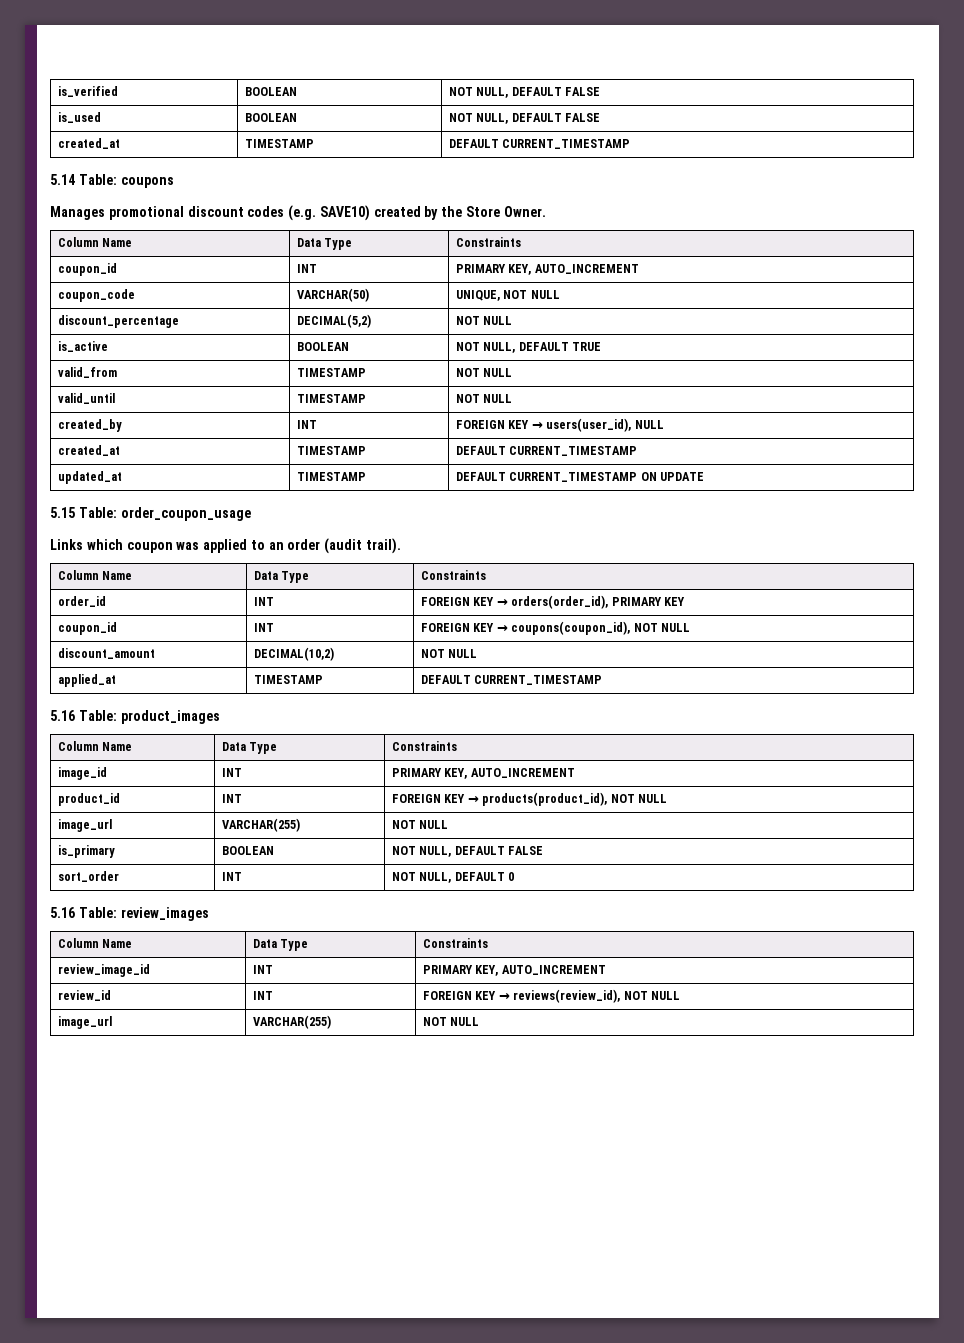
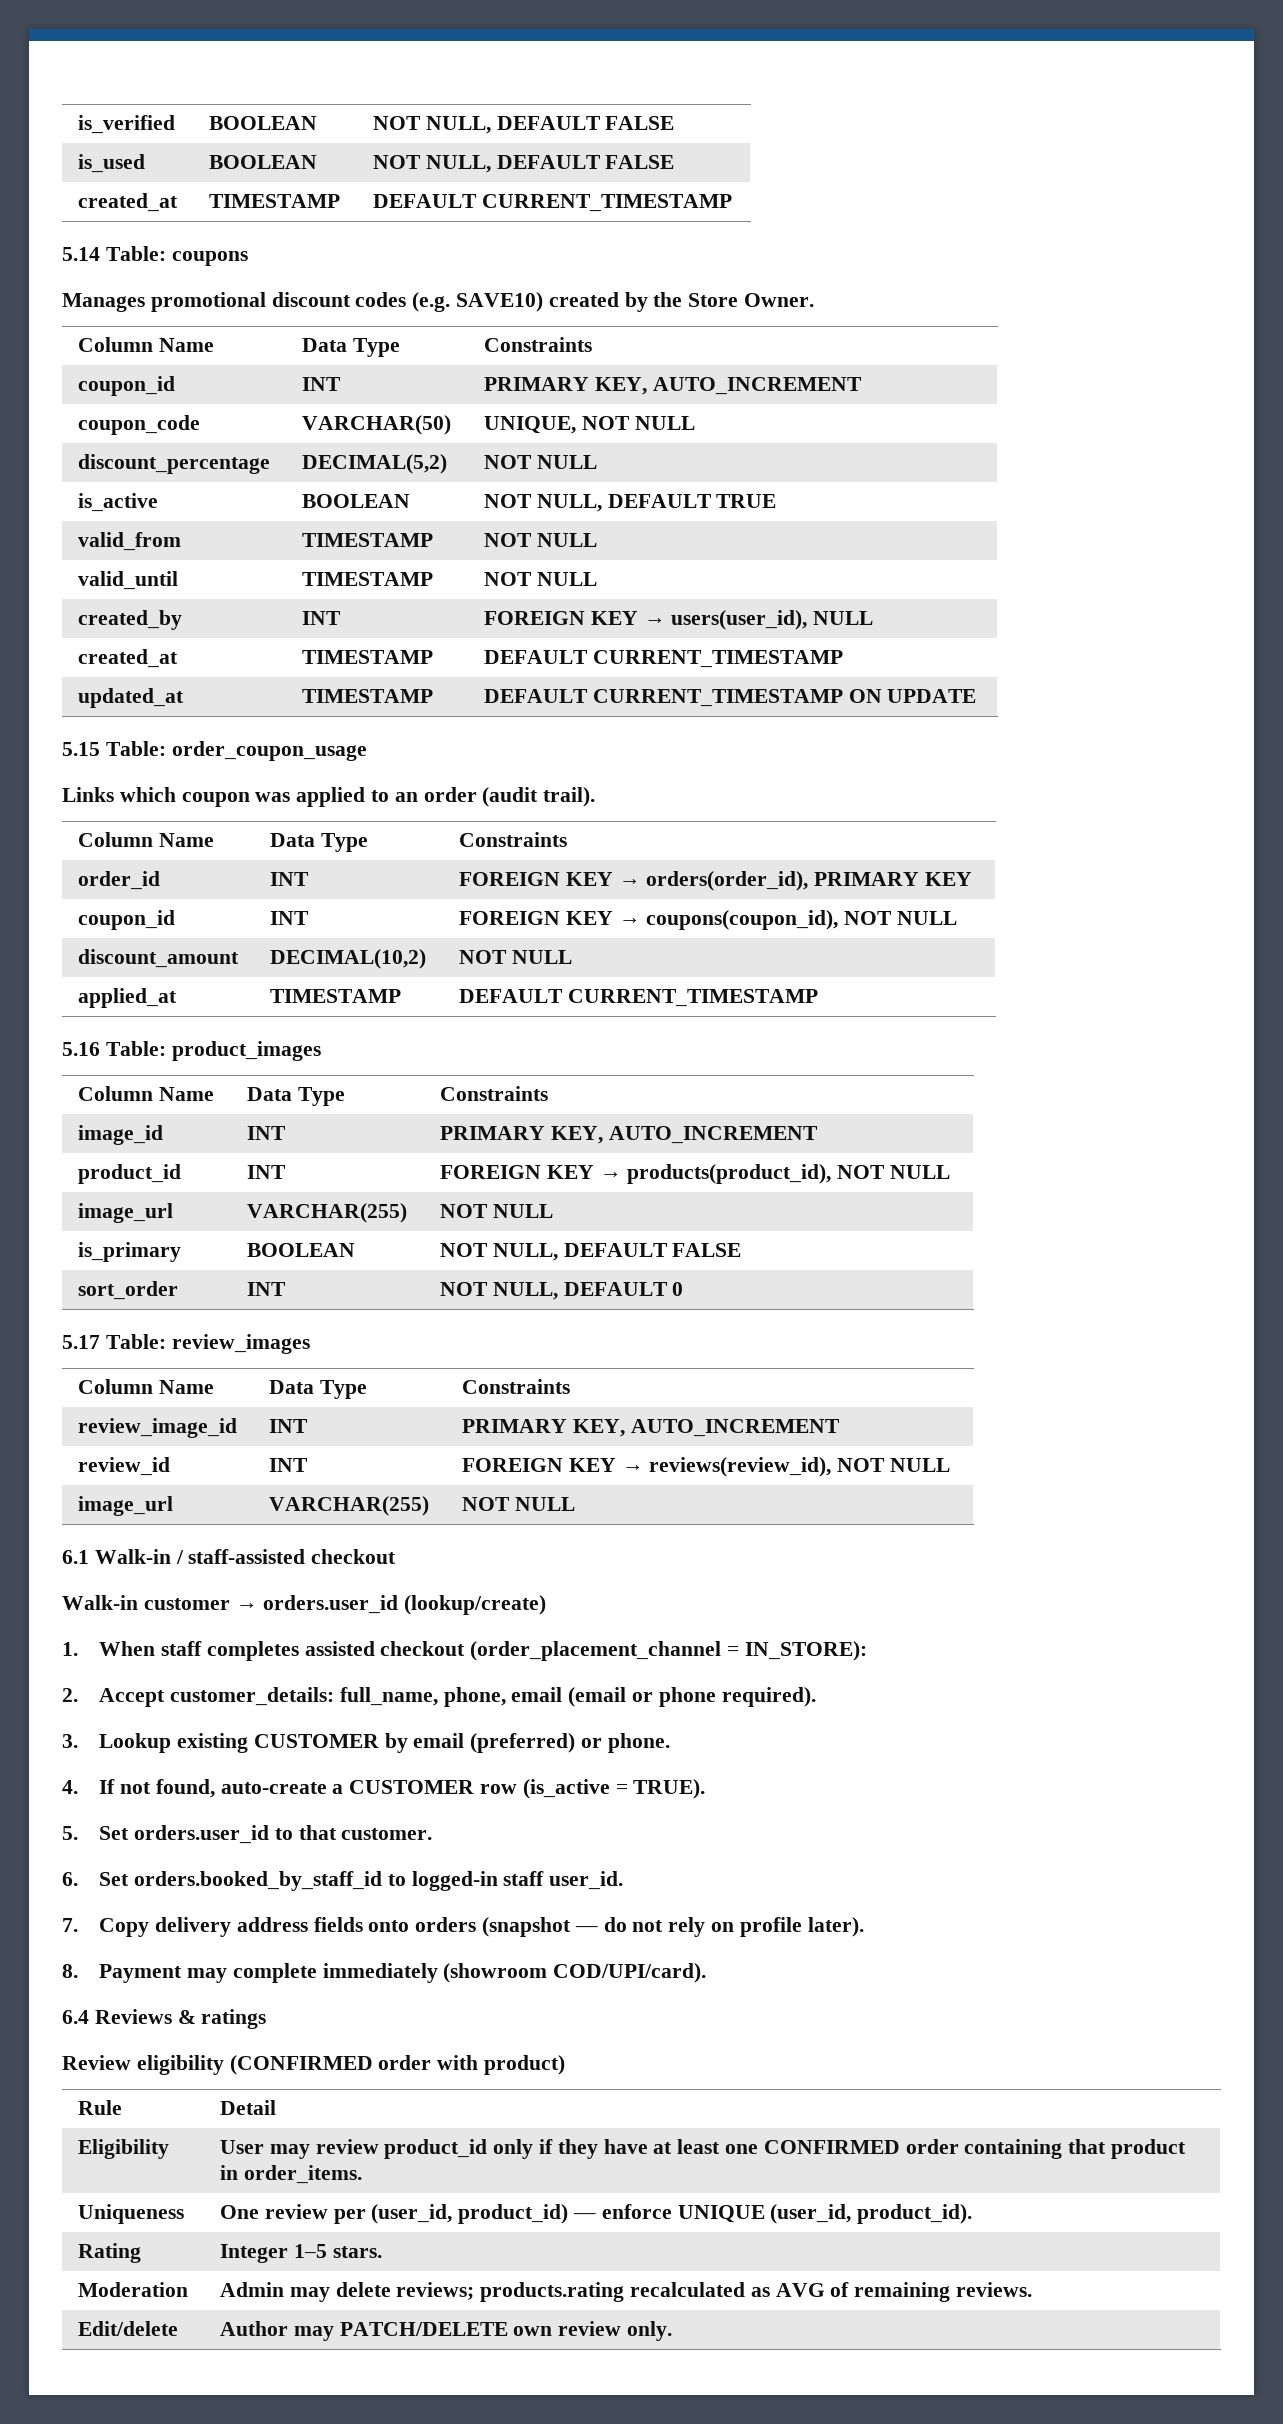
[50,907,75,918] 5.16 -> [62,1335,100,1349] 5.17
(480, 1021) none -> [62,1549,397,1564] [62,1595,547,1615] [62,1641,867,1661] [62,1687,816,1707] [62,1733,670,1753] [62,1779,706,1799] [62,1825,433,1844] [62,1871,624,1891] [62,1917,864,1937] [62,1963,707,1983] [62,2009,267,2029] [62,2055,566,2075] [77,2100,122,2115] [219,2100,276,2115] [77,2139,169,2159] [219,2139,1186,2159] [219,2165,362,2184] [77,2204,184,2224] [219,2204,973,2224] [77,2243,141,2263] [219,2244,382,2263] [77,2282,188,2297] [219,2282,1032,2302] [77,2321,178,2336] [219,2321,672,2341] // 6.1 Walk-in / staff-assisted checkout // Walk-in customer → orders.user_id (lookup/create) // 1. When staff completes assisted checkout (order_placement_channel = IN_STORE): // 2. Accept customer_details: full_name, phone, email (email or phone required). // 3. Lookup existing CUSTOMER by email (preferred) or phone. // 4. If not found, auto-create a CUSTOMER row (is_active = TRUE). // 5. Set orders.user_id to that customer. // 6. Set orders.booked_by_staff_id to logged-in staff user_id. // 7. Copy delivery address fields onto orders (snapshot — do not rely on profile later). // 8. Payment may complete immediately (showroom COD/UPI/card). // 6.4 Reviews & ratings // Review eligibility (CONFIRMED order with product) // Rule | Detail // Eligibility | User may review product_id only if they have at least one CONFIRMED order containing that product in order_items. // Uniqueness | One review per (user_id, product_id) — enforce UNIQUE (user_id, product_id). // Rating | Integer 1–5 stars. // Moderation | Admin may delete reviews; products.rating recalculated as AVG of remaining reviews. // Edit/delete | Author may PATCH/DELETE own review only.

